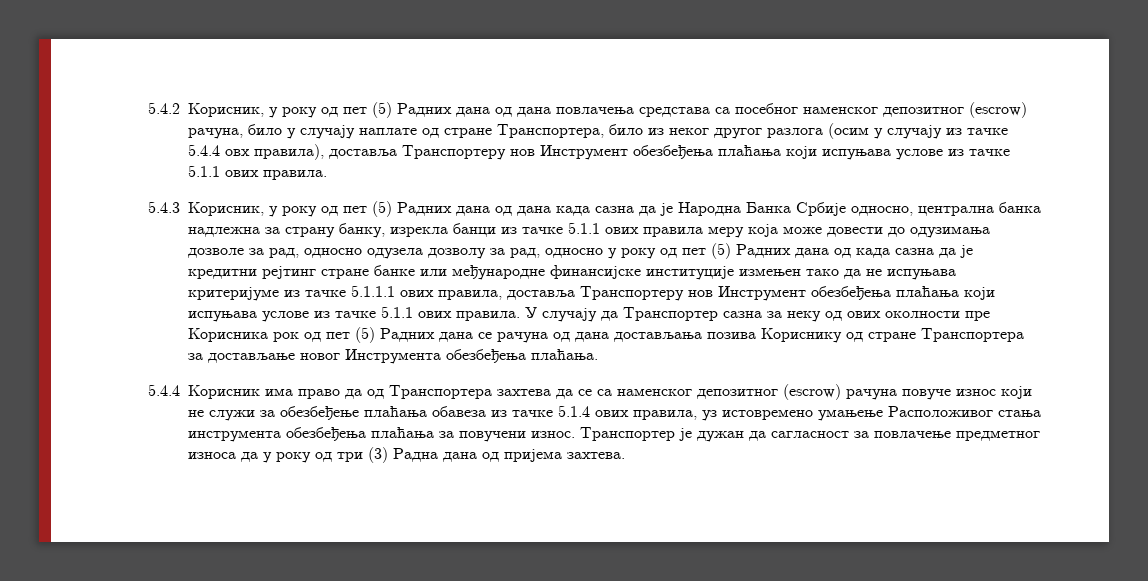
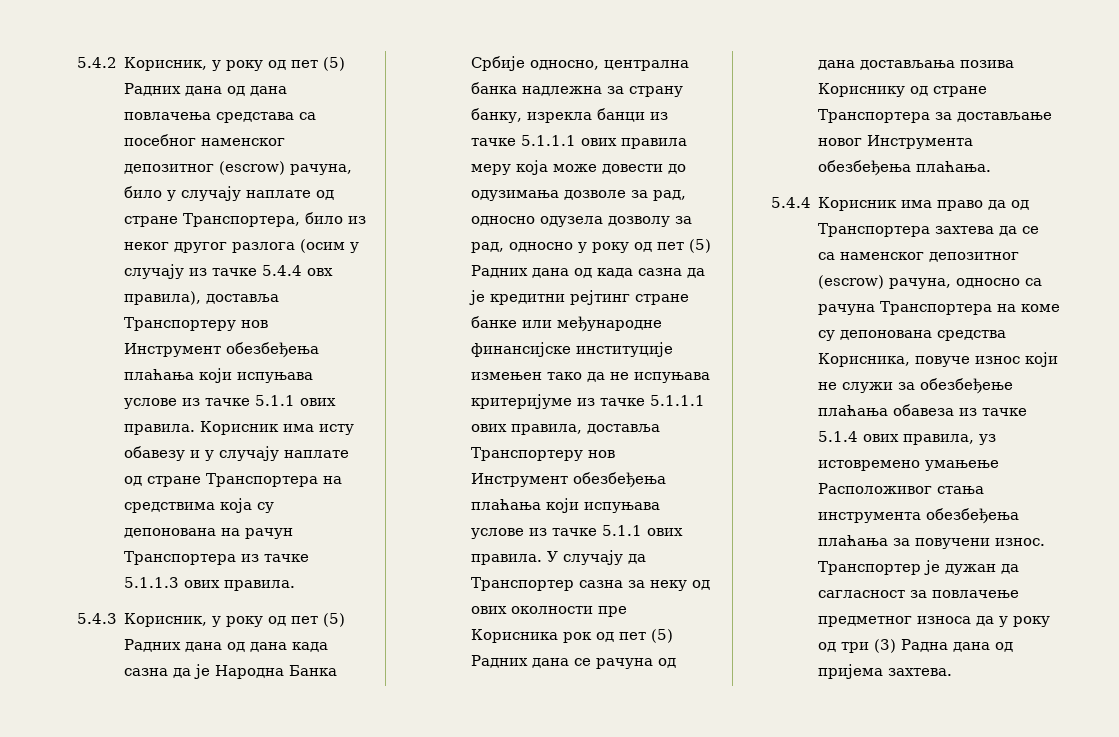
(327, 175) none -> [200,421,355,435] [124,446,350,461] [124,473,343,487] [124,498,275,513] [124,528,294,539] [124,551,310,565] [124,577,296,591] Корисник има исту обавезу и у случају наплате од стране Транспортера на средствима која су депонована на рачун Транспортера из тачке 5.1.1.3 ових правила.
[567,222,600,234] 5.1.1 -> [521,135,577,146] 5.1.1.1
[845,389,897,400] рачуна -> [889,278,1043,289] [818,301,1061,315] [818,330,1007,341] [818,353,911,367] рачуна, односно са рачуна Транспортера на коме су депонована средства Корисника,

